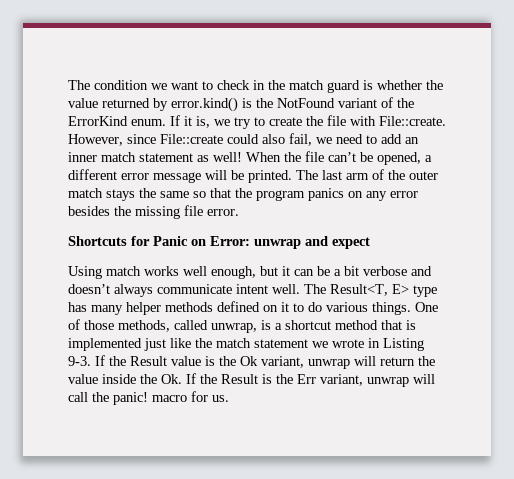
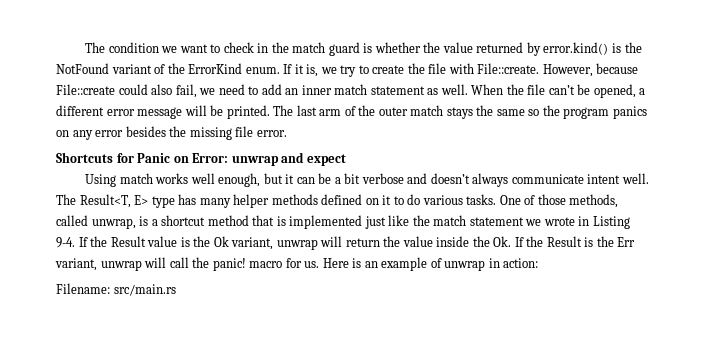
[127,134,156,144] since -> [596,63,639,74] because
[213,152,242,162] well! -> [440,84,468,95] well.
[210,188,231,198] that -> (540, 112) none
[372,302,411,315] things. -> [466,194,497,205] tasks.
[68,356,91,366] 9-3. -> [56,237,75,248] 9-4.
(229, 398) none -> [322,257,539,271] [56,283,176,296] Here is an example of unwrap in action: // Filename: src/main.rs

